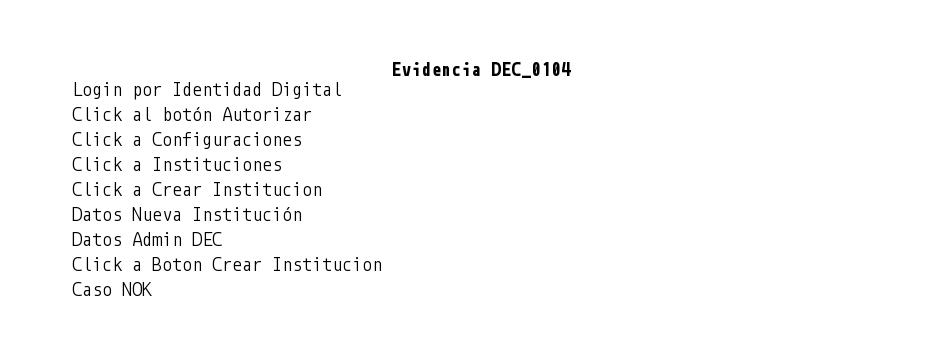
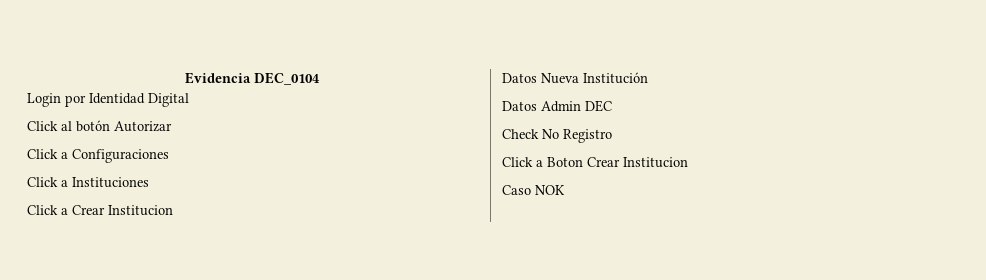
(222, 239) none -> [502,129,612,143] // Check No Registro

